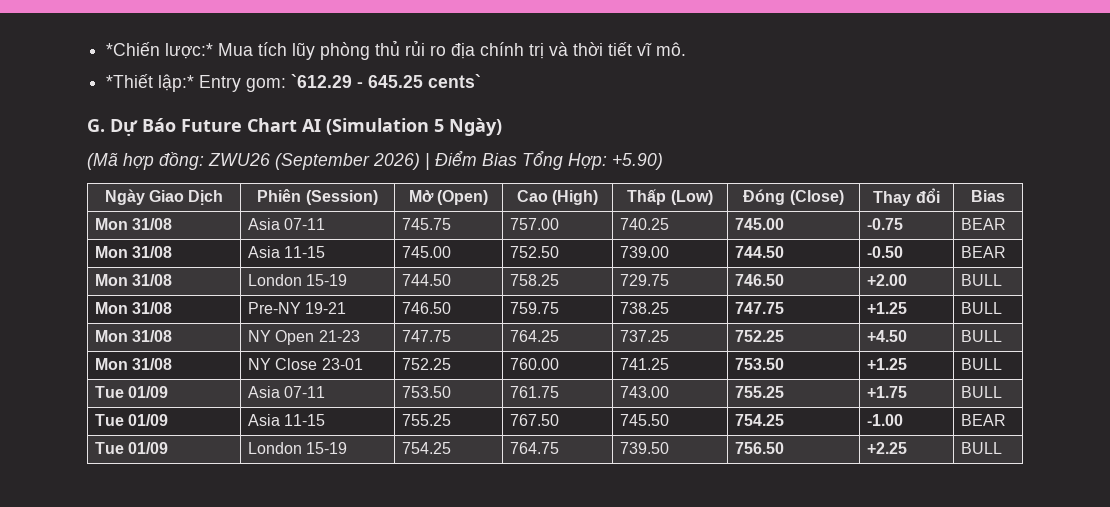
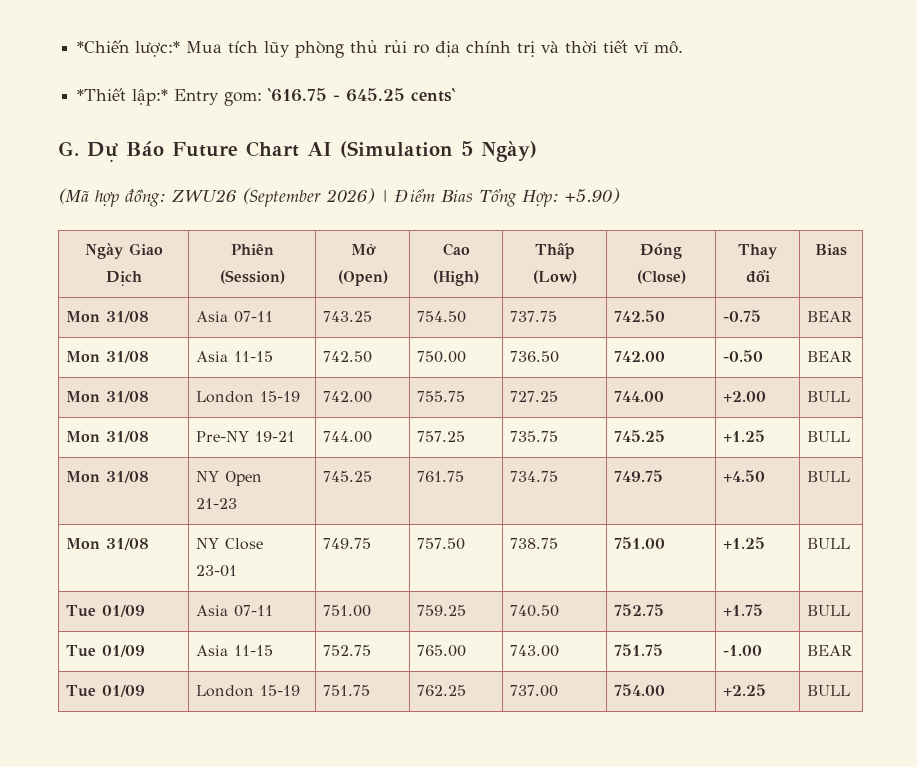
[291,74,353,88] `612.29 -> [267,88,328,102] `616.75
[401,218,451,230] [509,218,559,230] [619,218,669,230] [734,218,784,230] 745.75 | 757.00 | 740.25 | 745.00 -> [323,311,373,322] [417,311,467,323] [510,311,558,322] [614,310,666,322] 743.25 | 754.50 | 737.75 | 742.50
[401,246,451,258] [509,246,559,258] [619,246,669,258] [734,246,784,258] 745.00 | 752.50 | 739.00 | 744.50 -> [323,351,373,363] [417,351,467,363] [510,351,560,363] [614,351,666,362] 742.50 | 750.00 | 736.50 | 742.00
[401,274,451,286] [509,274,559,286] [619,274,669,286] [734,274,784,286] 744.50 | 758.25 | 729.75 | 746.50 -> [323,391,373,403] [417,391,466,402] [510,391,559,402] [614,391,665,402] 742.00 | 755.75 | 727.25 | 744.00
[401,302,451,314] [509,302,559,314] [619,302,669,314] [734,302,784,314] 746.50 | 759.75 | 738.25 | 747.75 -> [323,431,373,443] [417,431,466,442] [510,431,559,442] [614,430,666,442] 744.00 | 757.25 | 735.75 | 745.25
[401,330,451,342] [509,330,559,342] [619,330,669,342] [734,330,784,342] 747.75 | 764.25 | 737.25 | 752.25 -> [323,471,373,482] [417,471,465,482] [510,471,559,482] [614,470,664,482] 745.25 | 761.75 | 734.75 | 749.75
[401,358,451,370] [509,358,559,370] [619,358,669,370] [734,358,784,370] 752.25 | 760.00 | 741.25 | 753.50 -> [323,538,372,549] [417,538,466,550] [510,538,559,549] [614,537,666,549] 749.75 | 757.50 | 738.75 | 751.00
[401,386,451,398] [509,386,559,398] [619,386,669,398] [734,386,784,398] 753.50 | 761.75 | 743.00 | 755.25 -> [323,605,372,617] [417,605,467,616] [510,605,560,617] [614,604,665,616] 751.00 | 759.25 | 740.50 | 752.75
[401,414,451,426] [509,414,559,426] [619,414,669,426] [734,414,784,426] 755.25 | 767.50 | 745.50 | 754.25 -> [323,645,372,656] [417,645,467,657] [510,645,560,657] [614,644,664,656] 752.75 | 765.00 | 743.00 | 751.75
[401,442,451,454] [509,442,559,454] [619,442,669,454] [734,442,784,454] 754.25 | 764.75 | 739.50 | 756.50 -> [323,685,371,696] [417,685,467,696] [510,685,559,697] [614,684,666,696] 751.75 | 762.25 | 737.00 | 754.00

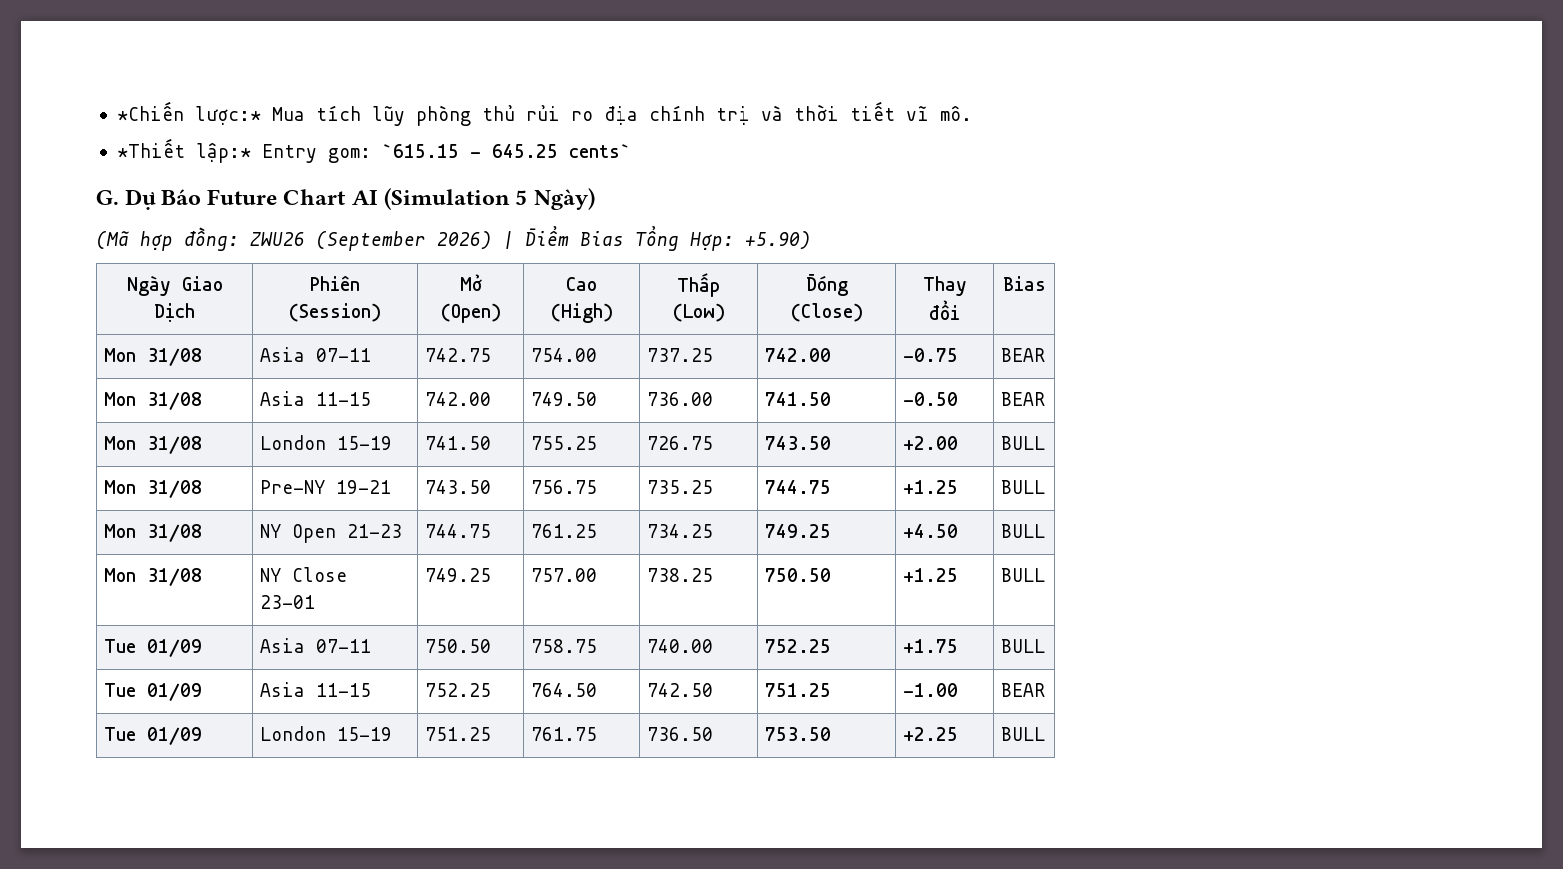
[267,88,328,102] `616.75 -> [381,144,459,158] `615.15
[323,311,373,322] [417,311,467,323] [510,311,558,322] [614,310,666,322] 743.25 | 754.50 | 737.75 | 742.50 -> [424,348,491,362] [530,348,597,362] [646,348,713,362] [764,348,831,362] 742.75 | 754.00 | 737.25 | 742.00
[323,351,373,363] [417,351,467,363] [510,351,560,363] [614,351,666,362] 742.50 | 750.00 | 736.50 | 742.00 -> [424,392,491,406] [530,392,597,406] [646,392,713,406] [764,392,831,406] 742.00 | 749.50 | 736.00 | 741.50
[323,391,373,403] [417,391,466,402] [510,391,559,402] [614,391,665,402] 742.00 | 755.75 | 727.25 | 744.00 -> [424,436,491,450] [530,436,597,450] [646,436,713,450] [764,436,831,450] 741.50 | 755.25 | 726.75 | 743.50
[323,431,373,443] [417,431,466,442] [510,431,559,442] [614,430,666,442] 744.00 | 757.25 | 735.75 | 745.25 -> [424,480,491,494] [530,480,597,494] [646,480,713,494] [764,480,831,494] 743.50 | 756.75 | 735.25 | 744.75
[323,471,373,482] [417,471,465,482] [510,471,559,482] [614,470,664,482] 745.25 | 761.75 | 734.75 | 749.75 -> [424,524,491,538] [530,524,597,538] [646,524,713,538] [764,524,831,538] 744.75 | 761.25 | 734.25 | 749.25
[323,538,372,549] [417,538,466,550] [510,538,559,549] [614,537,666,549] 749.75 | 757.50 | 738.75 | 751.00 -> [424,568,491,582] [530,568,597,582] [646,568,713,582] [764,568,831,582] 749.25 | 757.00 | 738.25 | 750.50
[323,605,372,617] [417,605,467,616] [510,605,560,617] [614,604,665,616] 751.00 | 759.25 | 740.50 | 752.75 -> [424,639,491,653] [530,639,597,653] [646,639,713,653] [764,639,831,653] 750.50 | 758.75 | 740.00 | 752.25
[323,645,372,656] [417,645,467,657] [510,645,560,657] [614,644,664,656] 752.75 | 765.00 | 743.00 | 751.75 -> [424,683,491,697] [530,683,597,697] [646,683,713,697] [764,683,831,697] 752.25 | 764.50 | 742.50 | 751.25
[323,685,371,696] [417,685,467,696] [510,685,559,697] [614,684,666,696] 751.75 | 762.25 | 737.00 | 754.00 -> [424,727,491,741] [530,727,597,741] [646,727,713,741] [764,727,831,741] 751.25 | 761.75 | 736.50 | 753.50

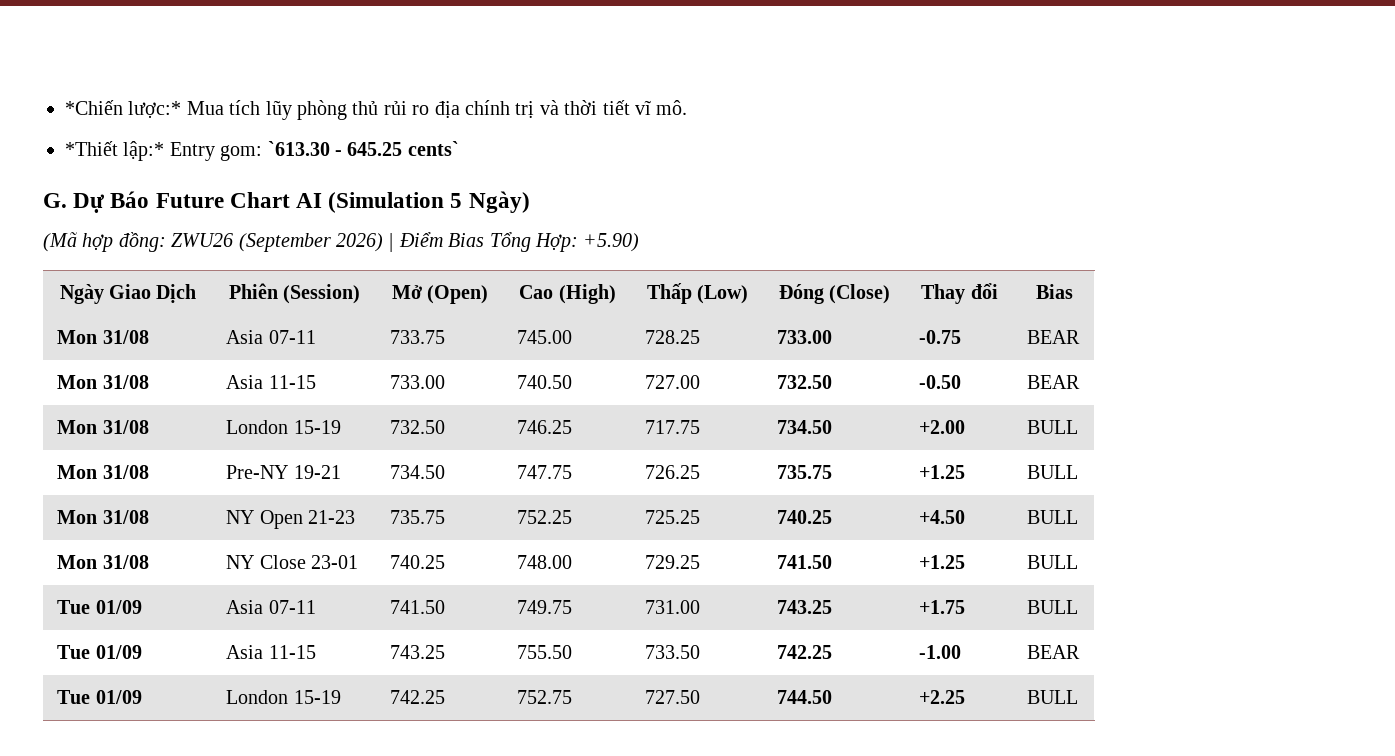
[381,144,459,158] `615.15 -> [267,141,330,156] `613.30
[424,348,491,362] [530,348,597,362] [646,348,713,362] [764,348,831,362] 742.75 | 754.00 | 737.25 | 742.00 -> [390,330,446,344] [517,330,573,344] [645,330,701,344] [777,330,833,344] 733.75 | 745.00 | 728.25 | 733.00
[424,392,491,406] [530,392,597,406] [646,392,713,406] [764,392,831,406] 742.00 | 749.50 | 736.00 | 741.50 -> [390,375,446,389] [517,375,573,389] [645,375,701,389] [777,375,833,389] 733.00 | 740.50 | 727.00 | 732.50
[424,436,491,450] [530,436,597,450] [646,436,713,450] [764,436,831,450] 741.50 | 755.25 | 726.75 | 743.50 -> [390,420,446,434] [517,420,573,434] [645,420,701,434] [777,420,833,434] 732.50 | 746.25 | 717.75 | 734.50
[424,480,491,494] [530,480,597,494] [646,480,713,494] [764,480,831,494] 743.50 | 756.75 | 735.25 | 744.75 -> [390,465,446,479] [517,465,573,479] [645,465,701,479] [777,465,833,479] 734.50 | 747.75 | 726.25 | 735.75
[424,524,491,538] [530,524,597,538] [646,524,713,538] [764,524,831,538] 744.75 | 761.25 | 734.25 | 749.25 -> [390,510,446,524] [517,510,573,524] [645,510,701,524] [777,510,833,524] 735.75 | 752.25 | 725.25 | 740.25
[424,568,491,582] [530,568,597,582] [646,568,713,582] [764,568,831,582] 749.25 | 757.00 | 738.25 | 750.50 -> [390,555,446,569] [517,555,573,569] [645,555,701,569] [777,555,833,569] 740.25 | 748.00 | 729.25 | 741.50
[424,639,491,653] [530,639,597,653] [646,639,713,653] [764,639,831,653] 750.50 | 758.75 | 740.00 | 752.25 -> [390,600,446,614] [517,600,573,614] [645,600,701,614] [777,600,833,614] 741.50 | 749.75 | 731.00 | 743.25
[424,683,491,697] [530,683,597,697] [646,683,713,697] [764,683,831,697] 752.25 | 764.50 | 742.50 | 751.25 -> [390,645,446,659] [517,645,573,659] [645,645,701,659] [777,645,833,659] 743.25 | 755.50 | 733.50 | 742.25
[424,727,491,741] [530,727,597,741] [646,727,713,741] [764,727,831,741] 751.25 | 761.75 | 736.50 | 753.50 -> [390,690,446,704] [517,690,573,704] [645,690,701,704] [777,690,833,704] 742.25 | 752.75 | 727.50 | 744.50

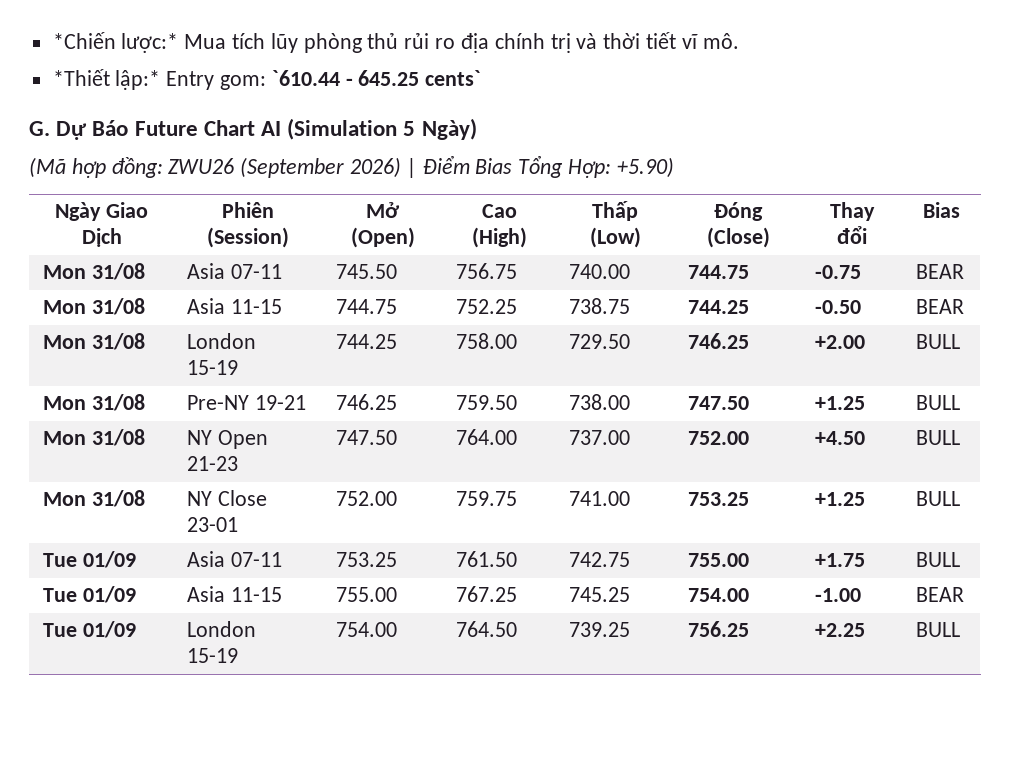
[267,141,330,156] `613.30 -> [271,70,340,86] `610.44
[390,330,446,344] [517,330,573,344] [645,330,701,344] [777,330,833,344] 733.75 | 745.00 | 728.25 | 733.00 -> [336,264,398,279] [456,263,518,279] [569,264,631,279] [688,265,750,279] 745.50 | 756.75 | 740.00 | 744.75
[390,375,446,389] [517,375,573,389] [645,375,701,389] [777,375,833,389] 733.00 | 740.50 | 727.00 | 732.50 -> [336,299,398,314] [456,299,518,314] [569,298,631,314] [688,300,750,314] 744.75 | 752.25 | 738.75 | 744.25
[390,420,446,434] [517,420,573,434] [645,420,701,434] [777,420,833,434] 732.50 | 746.25 | 717.75 | 734.50 -> [336,334,398,349] [456,333,518,349] [569,334,631,349] [688,333,750,349] 744.25 | 758.00 | 729.50 | 746.25
[390,465,446,479] [517,465,573,479] [645,465,701,479] [777,465,833,479] 734.50 | 747.75 | 726.25 | 735.75 -> [336,394,398,410] [456,395,518,410] [569,394,631,410] [688,396,750,410] 746.25 | 759.50 | 738.00 | 747.50
[390,510,446,524] [517,510,573,524] [645,510,701,524] [777,510,833,524] 735.75 | 752.25 | 725.25 | 740.25 -> [336,430,398,445] [456,429,518,445] [569,430,631,445] [688,431,750,445] 747.50 | 764.00 | 737.00 | 752.00
[390,555,446,569] [517,555,573,569] [645,555,701,569] [777,555,833,569] 740.25 | 748.00 | 729.25 | 741.50 -> [336,491,398,506] [456,491,518,506] [569,491,631,506] [688,492,750,506] 752.00 | 759.75 | 741.00 | 753.25
[390,600,446,614] [517,600,573,614] [645,600,701,614] [777,600,833,614] 741.50 | 749.75 | 731.00 | 743.25 -> [336,552,398,567] [456,551,518,567] [569,552,631,567] [688,553,750,567] 753.25 | 761.50 | 742.75 | 755.00
[390,645,446,659] [517,645,573,659] [645,645,701,659] [777,645,833,659] 743.25 | 755.50 | 733.50 | 742.25 -> [336,587,398,602] [456,586,518,602] [569,587,631,602] [688,588,750,602] 755.00 | 767.25 | 745.25 | 754.00
[390,690,446,704] [517,690,573,704] [645,690,701,704] [777,690,833,704] 742.25 | 752.75 | 727.50 | 744.50 -> [336,622,398,637] [456,621,518,637] [569,622,631,637] [688,621,750,637] 754.00 | 764.50 | 739.25 | 756.25

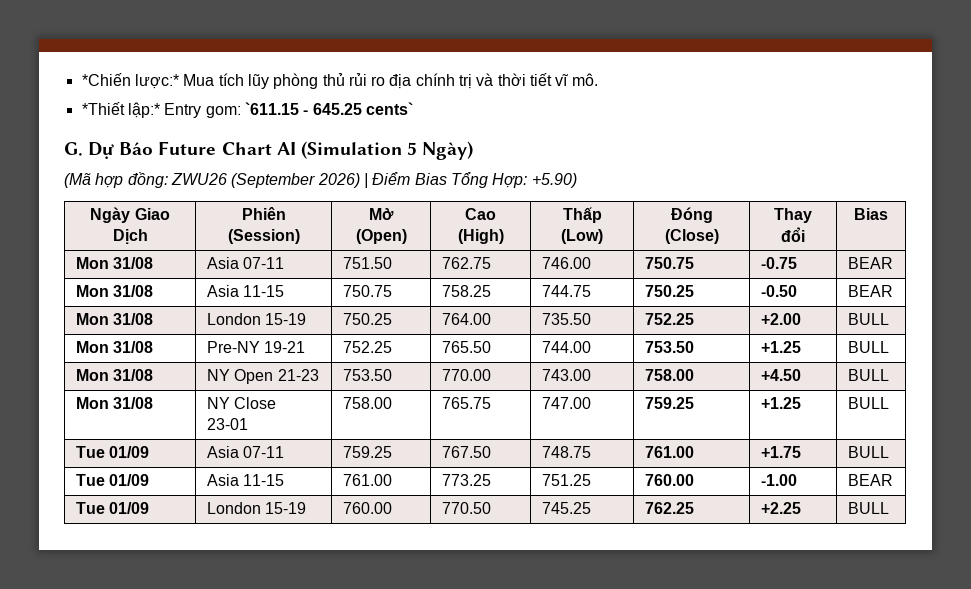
[271,70,340,86] `610.44 -> [244,102,299,115] `611.15
[336,264,398,279] [456,263,518,279] [569,264,631,279] [688,265,750,279] 745.50 | 756.75 | 740.00 | 744.75 -> [342,257,392,269] [441,257,491,269] [541,257,591,269] [644,257,694,269] 751.50 | 762.75 | 746.00 | 750.75
[336,299,398,314] [456,299,518,314] [569,298,631,314] [688,300,750,314] | 744.75 | 752.25 | 738.75 | 744.25 -> [342,285,392,297] [441,285,491,297] [541,285,591,297] [644,285,694,297] | 750.75 | 758.25 | 744.75 | 750.25
[336,334,398,349] [456,333,518,349] [569,334,631,349] [688,333,750,349] 744.25 | 758.00 | 729.50 | 746.25 -> [342,313,392,325] [441,313,491,325] [541,313,591,325] [644,313,694,325] 750.25 | 764.00 | 735.50 | 752.25
[336,394,398,410] [456,395,518,410] [569,394,631,410] [688,396,750,410] 746.25 | 759.50 | 738.00 | 747.50 -> [342,341,392,353] [441,341,491,353] [541,341,591,353] [644,341,694,353] 752.25 | 765.50 | 744.00 | 753.50
[336,430,398,445] [456,429,518,445] [569,430,631,445] [688,431,750,445] 747.50 | 764.00 | 737.00 | 752.00 -> [342,369,392,381] [441,369,491,381] [541,369,591,381] [644,369,694,381] 753.50 | 770.00 | 743.00 | 758.00
[336,491,398,506] [456,491,518,506] [569,491,631,506] [688,492,750,506] 752.00 | 759.75 | 741.00 | 753.25 -> [342,397,392,409] [441,397,491,409] [541,397,591,409] [644,397,694,409] 758.00 | 765.75 | 747.00 | 759.25
[336,552,398,567] [456,551,518,567] [569,552,631,567] [688,553,750,567] 753.25 | 761.50 | 742.75 | 755.00 -> [342,446,392,458] [441,446,491,458] [541,446,591,458] [644,446,694,458] 759.25 | 767.50 | 748.75 | 761.00
[336,587,398,602] [456,586,518,602] [569,587,631,602] [688,588,750,602] 755.00 | 767.25 | 745.25 | 754.00 -> [342,474,392,486] [441,474,491,486] [541,474,591,486] [644,474,694,486] 761.00 | 773.25 | 751.25 | 760.00
[336,622,398,637] [456,621,518,637] [569,622,631,637] [688,621,750,637] 754.00 | 764.50 | 739.25 | 756.25 -> [342,502,392,514] [441,502,491,514] [541,502,591,514] [644,502,694,514] 760.00 | 770.50 | 745.25 | 762.25

